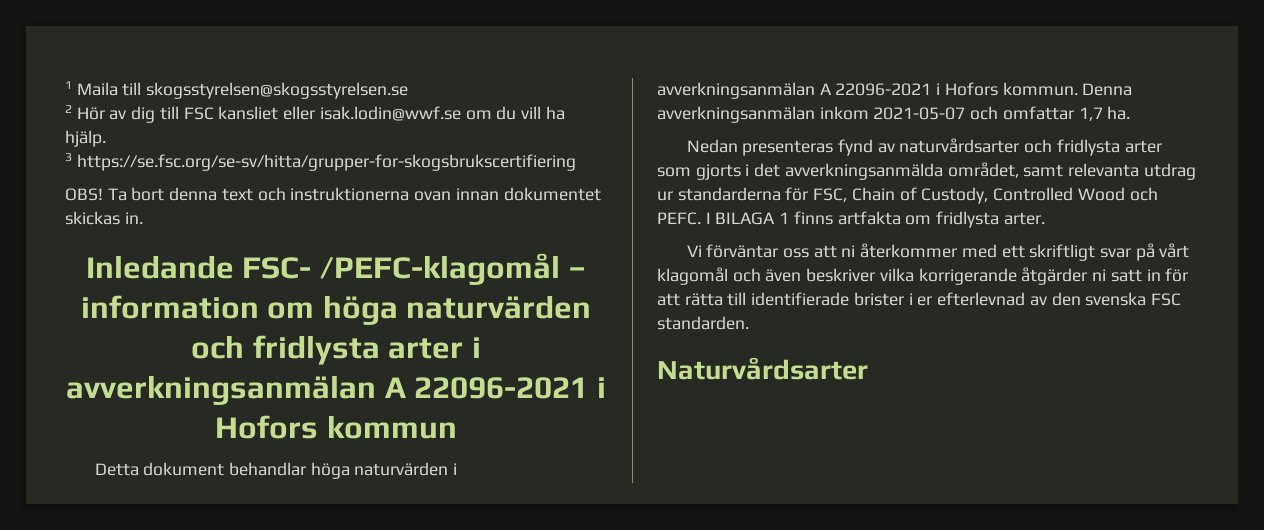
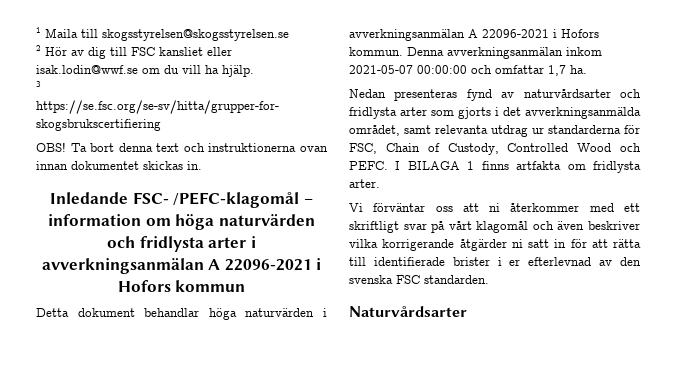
(966, 113) none -> [417,65,467,74] 00:00:00

